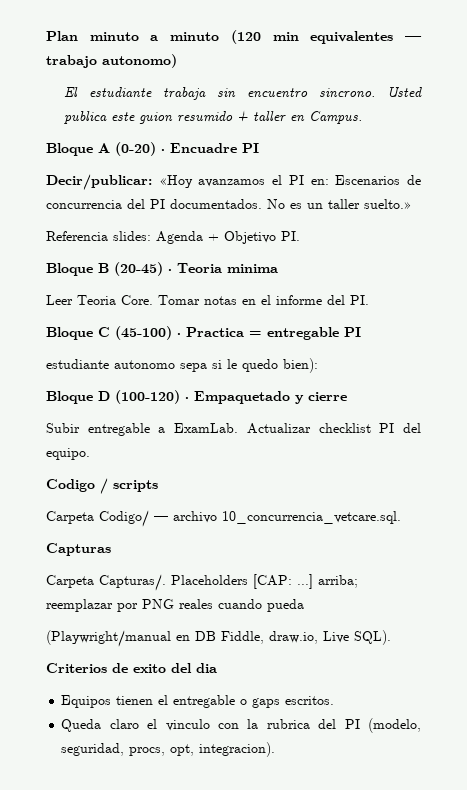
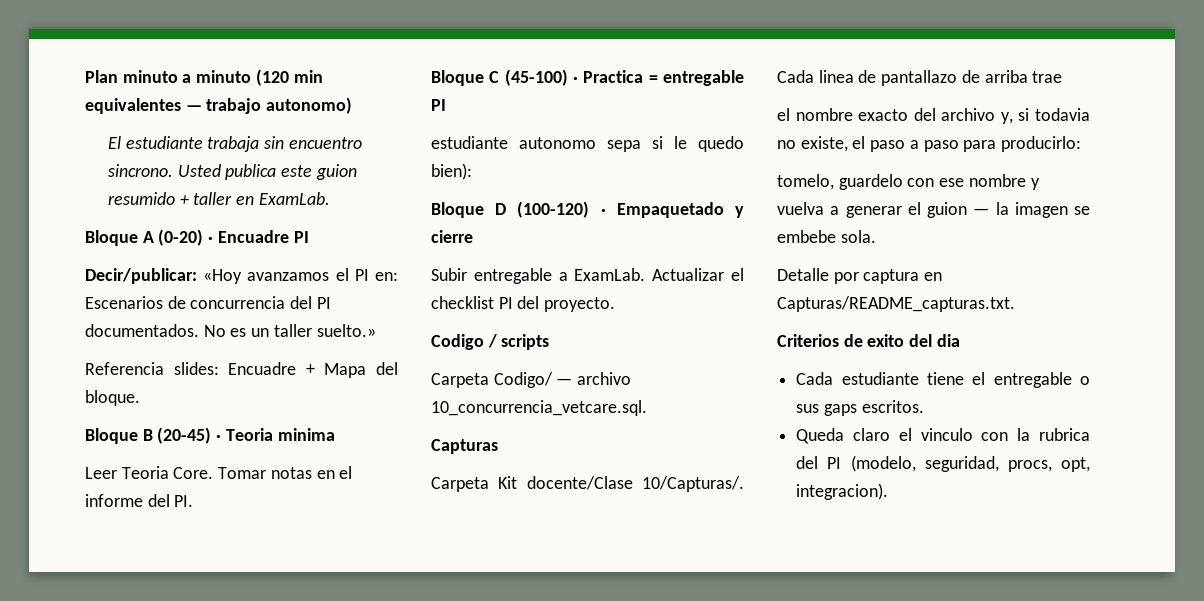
[309,111,363,124] Campus. -> [258,192,330,205] ExamLab.
[156,231,300,244] Agenda + Objetivo PI. -> [228,362,398,378] [85,390,140,406] Encuadre + Mapa del bloque.
(311, 428) none -> [731,268,744,281] el
[46,448,90,460] equipo. -> [544,297,616,312] proyecto.
[99,574,358,591] [46,599,304,612] [46,630,391,647] Capturas/. Placeholders [CAP: ...] arriba; reemplazar por PNG reales cuando pueda // (Playwright/manual en DB Fiddle, draw.io, Live SQL). -> [498,476,744,492] [777,70,1063,86] [777,108,1090,124] [777,136,1082,152] [777,174,1040,190] [777,202,1090,218] [777,230,876,243] [777,268,943,284] [777,296,1015,312] Kit docente/Clase 10/Capturas/. Cada linea de pantallazo de arriba trae // el nombre exacto del archivo y, si todavia no existe, el paso a paso para producirlo: // tomelo, guardelo con ese nombre y vuelva a generar el guion — la imagen se embebe sola. // Detalle por captura en Capturas/README_capturas.txt.
[61,695,154,708] Equipos tienen -> [796,372,964,385] Cada estudiante tiene
(248, 702) none -> [796,404,820,413] sus

